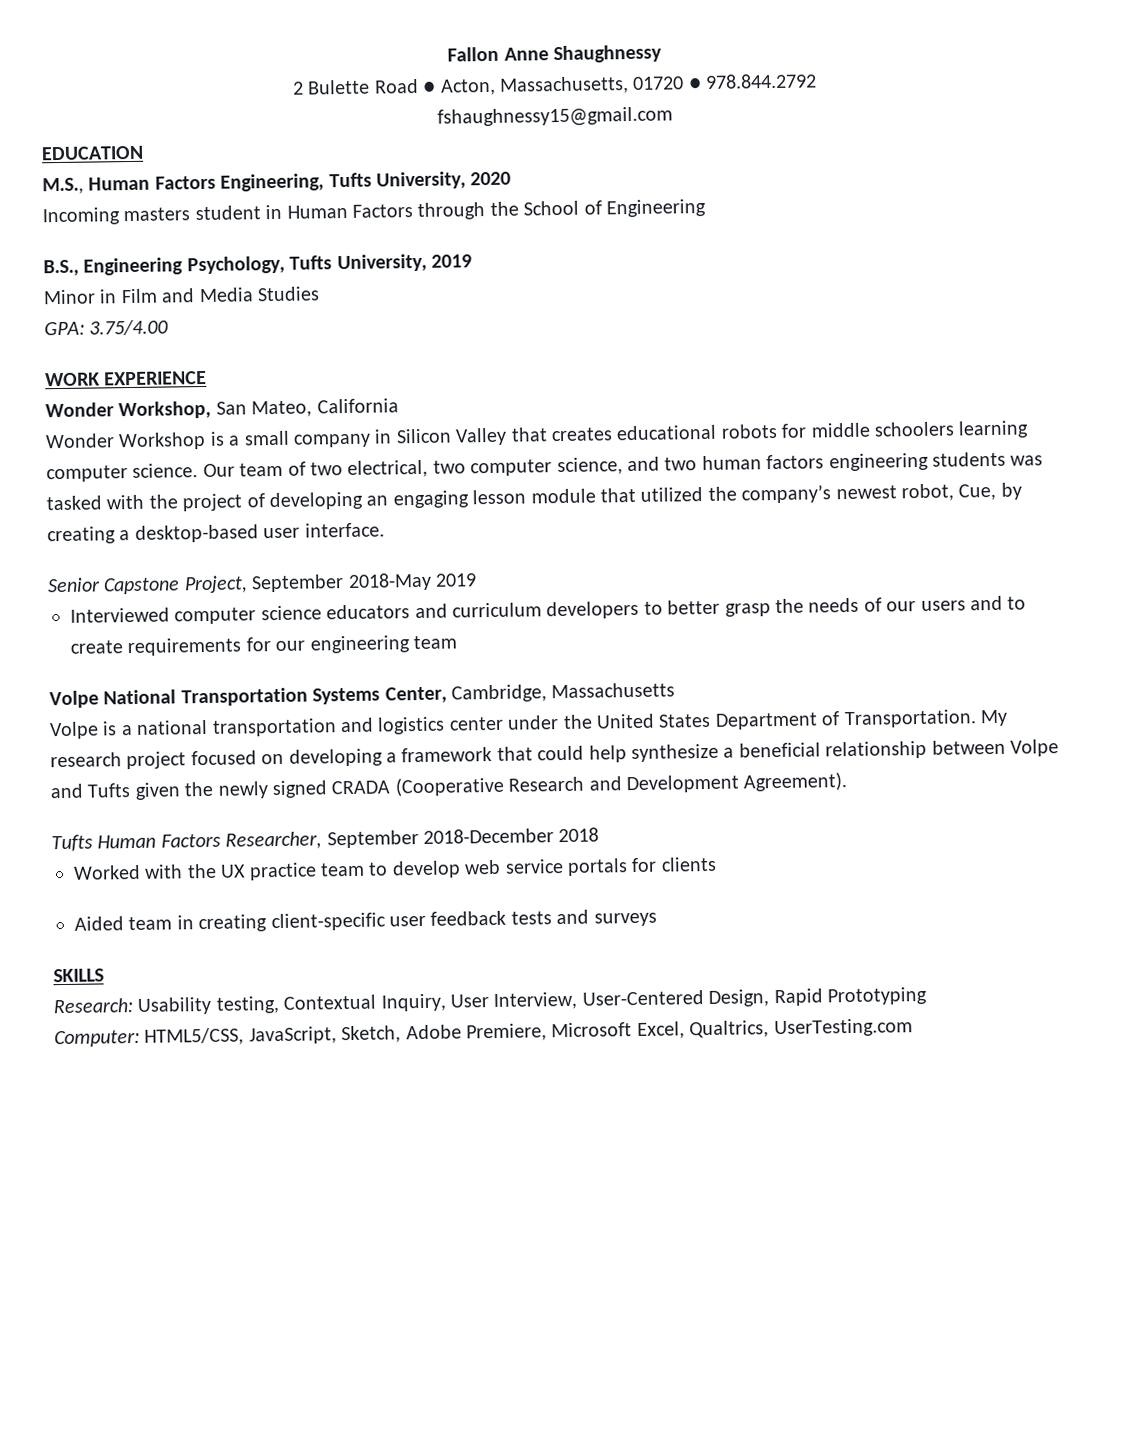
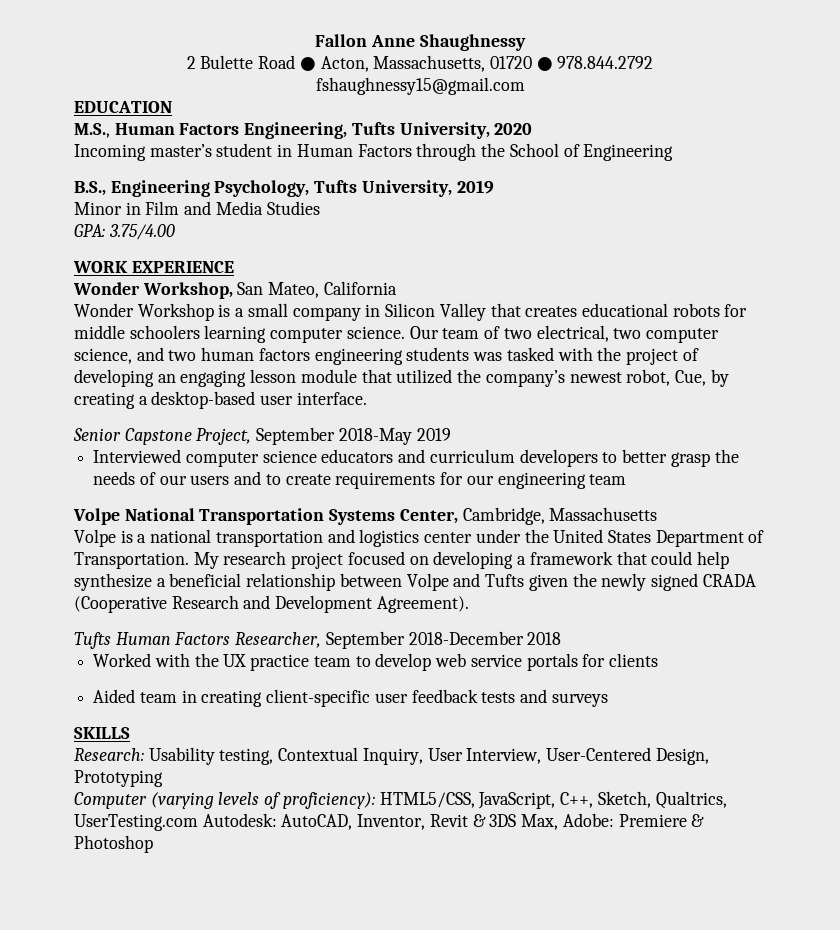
[123,207,191,222] masters -> [149,144,212,157] master’s
[773,988,823,1007] Rapid -> (709, 756) none
[54,1018,913,1048] Computer: HTML5/CSS, JavaScript, Sketch, Adobe Premiere, Microsoft Excel, Qualtrics, UserTesting.com -> [74,791,727,809] [74,813,705,831] [74,835,153,853] Computer (varying levels of proficiency): HTML5/CSS, JavaScript, C++, Sketch, Qualtrics, UserTesting.com Autodesk: AutoCAD, Inventor, Revit & 3DS Max, Adobe: Premiere & Photoshop

